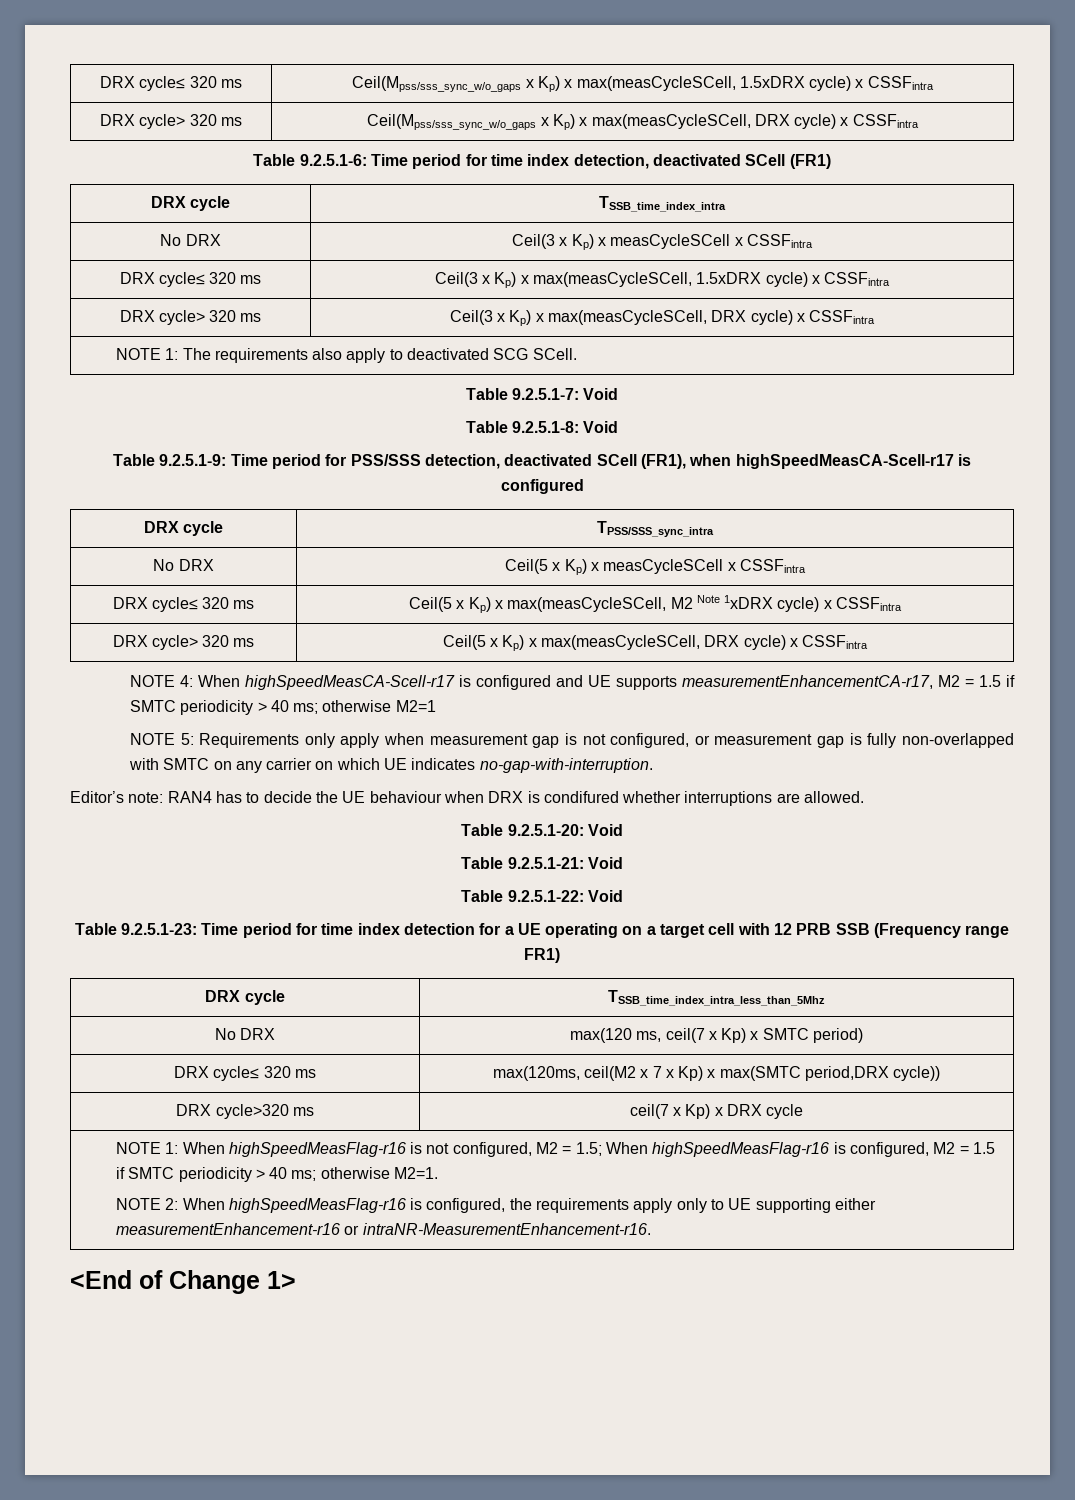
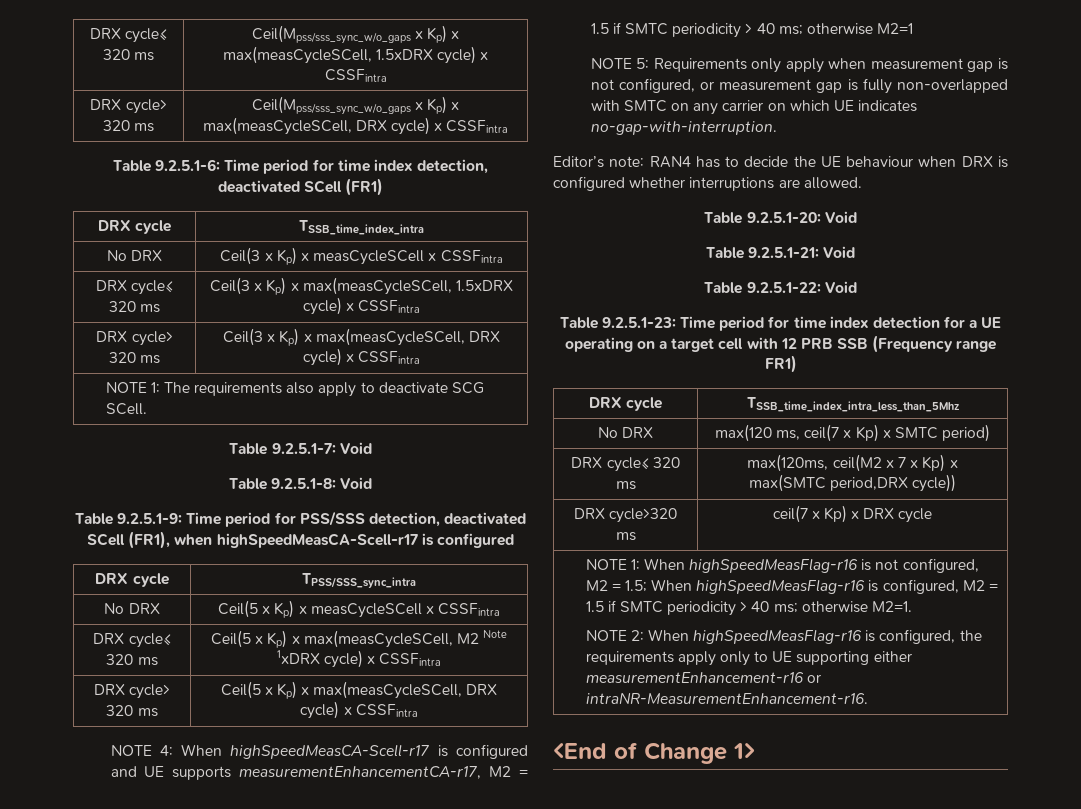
[407,348,490,360] deactivated -> [378,382,448,393] deactivate
[543,791,619,803] condifured -> [553,176,625,191] configured

